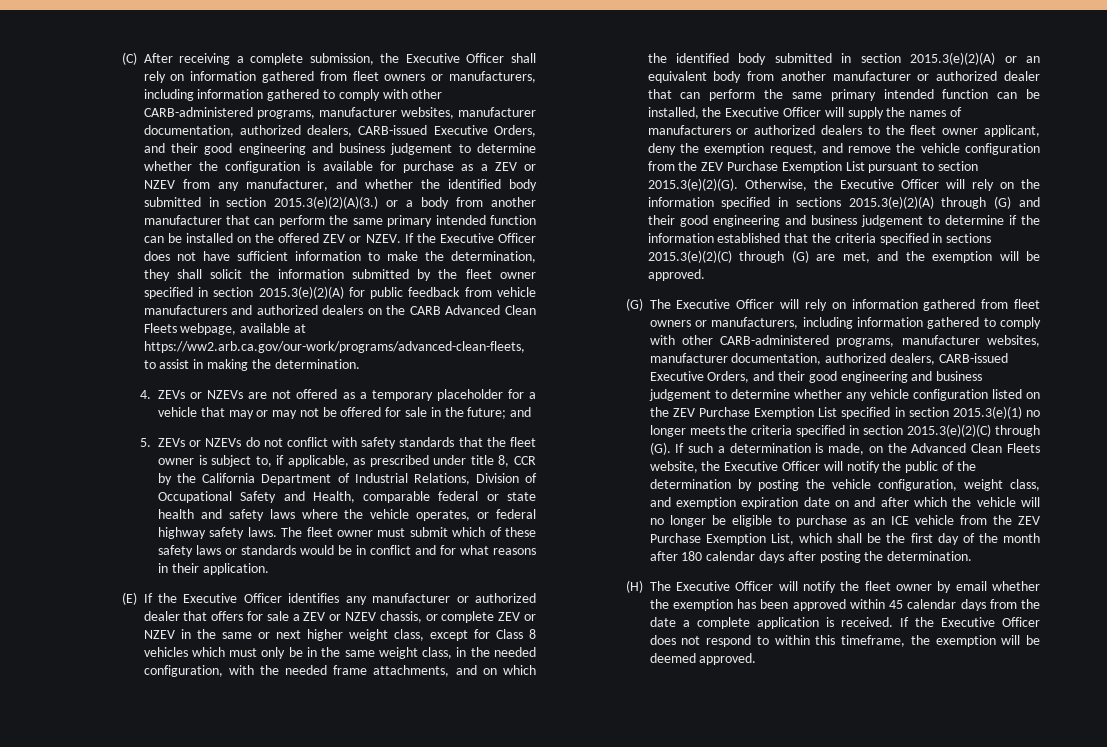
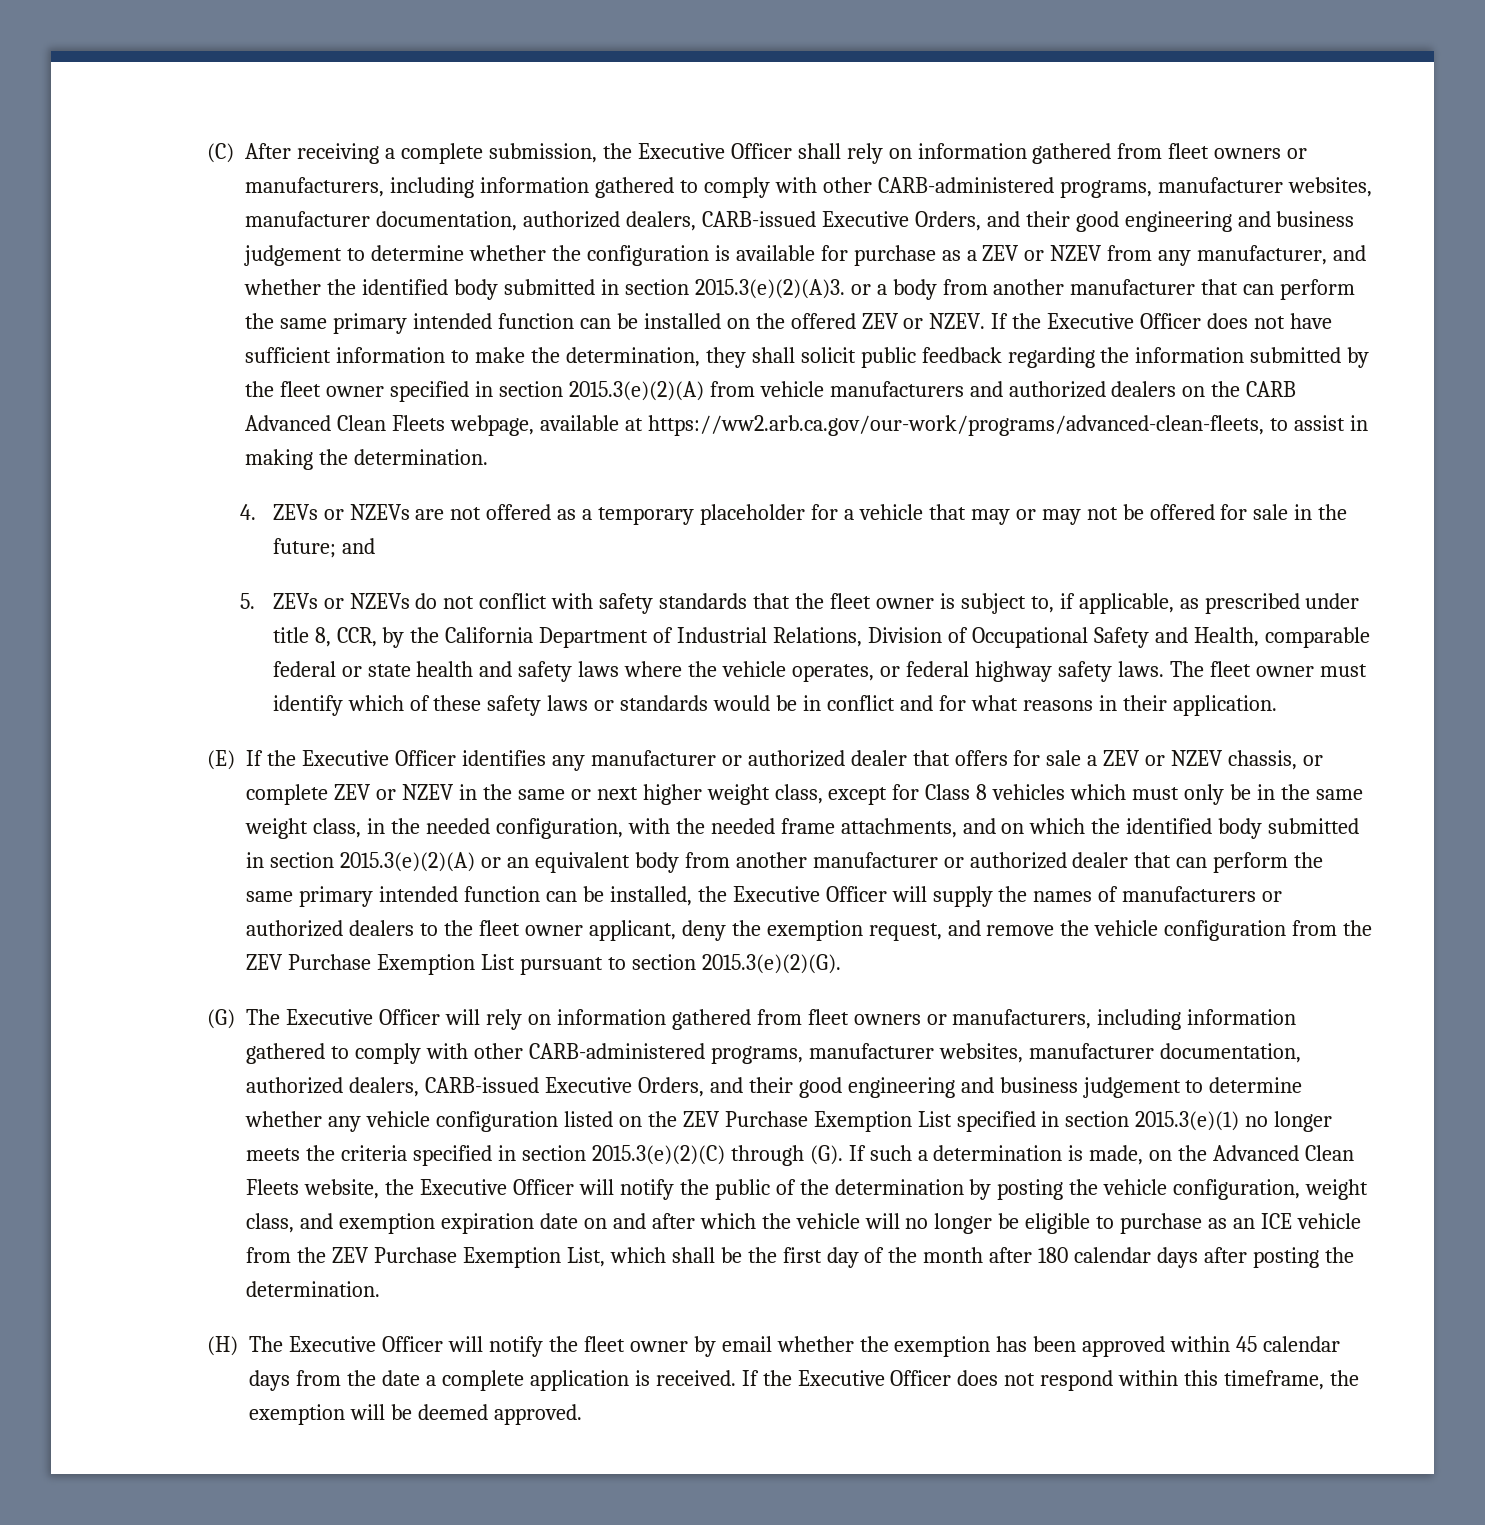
[274,196,379,209] 2015.3(e)(2)(A)(3.) -> [694,279,845,299] 2015.3(e)(2)(A)3.
(243, 274) none -> [860,347,1095,368] public feedback regarding
[348,287,461,299] for public feedback -> (704, 391) none
[514,456,536,465] CCR -> [336,627,377,647] CCR,
[409,527,448,537] submit -> [272,695,343,716] identify
[744,179,1040,191] [647,196,1040,209] [647,215,1040,227] [647,233,992,245] [647,250,1040,263] [647,269,705,281] Otherwise, the Executive Officer will rely on the information specified in sections 2015.3(e)(2)(A) through (G) and their good engineering and business judgement to determine if the information established that the criteria specified in sections 2015.3(e)(2)(C) through (G) are met, and the exemption will be approved. -> (841, 964) none
[756,636,769,645] to -> (1114, 1380) none

